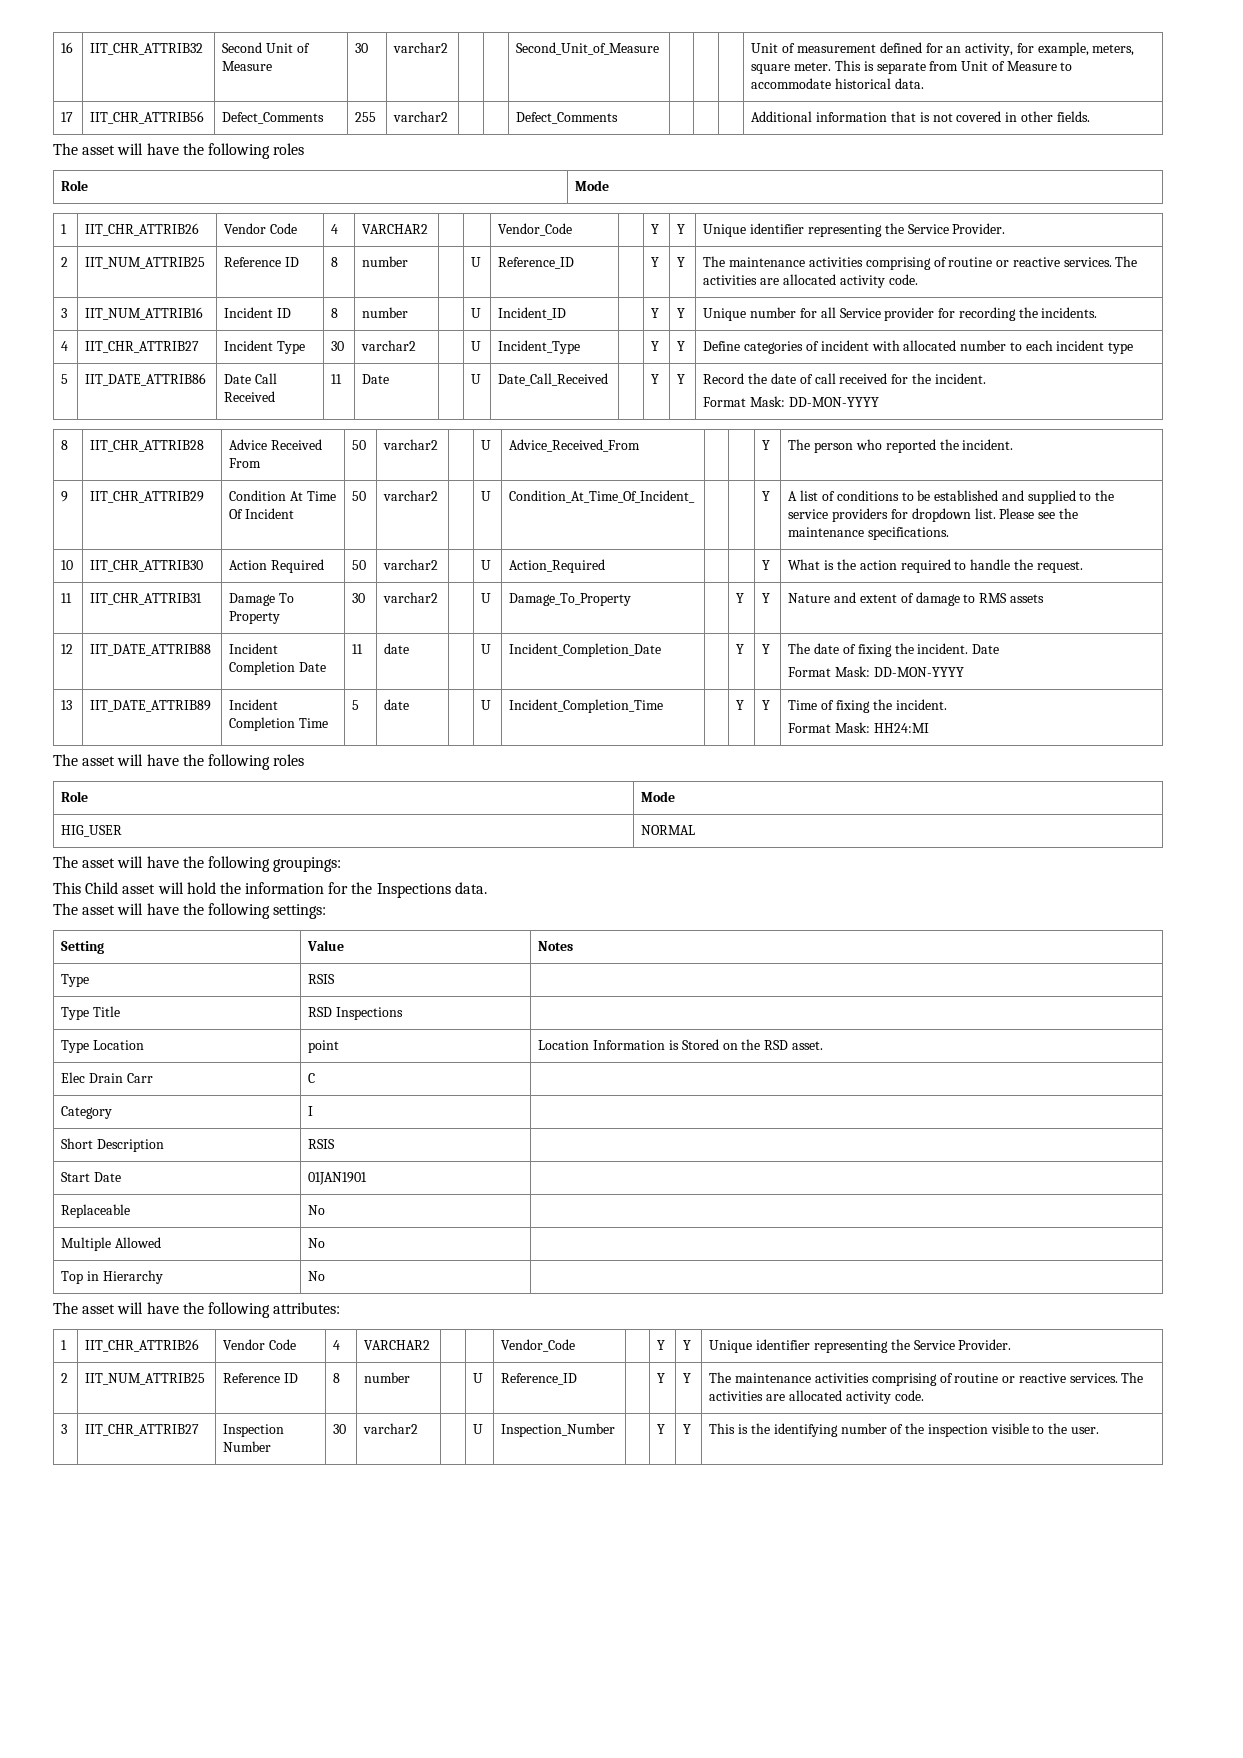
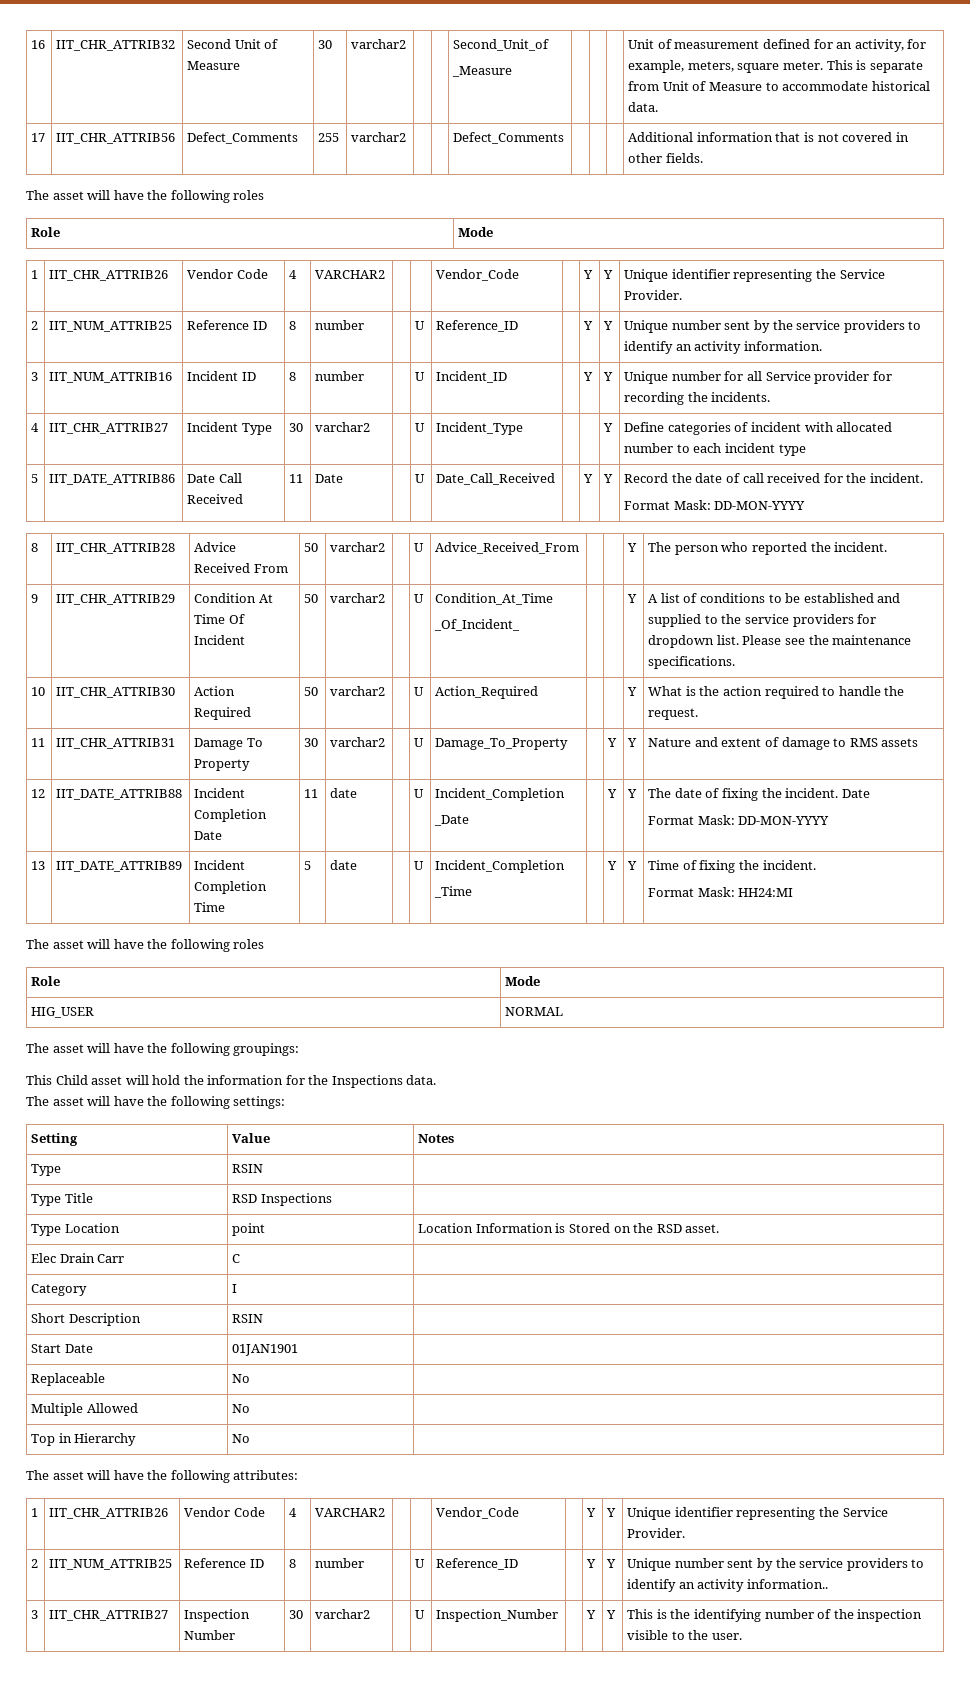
[516,42,660,55] Second_Unit_of_Measure -> [453,39,550,51] [452,66,513,77] Second_Unit_of // _Measure
[703,256,1138,270] [703,274,918,288] The maintenance activities comprising of routine or reactive services. The activities are allocated activity code. -> [624,320,922,333] [624,341,823,354] Unique number sent by the service providers to identify an activity information.
[651,341,660,351] Y -> (524, 428) none
[509,490,696,503] Condition_At_Time_Of_Incident_ -> [435,593,554,605] [434,619,521,631] Condition_At_Time // _Of_Incident_
[509,643,662,657] Incident_Completion_Date -> [435,788,566,801] [434,815,470,826] Incident_Completion // _Date
[509,699,664,713] Incident_Completion_Time -> [435,860,566,873] [434,886,473,898] Incident_Completion // _Time
[308,974,336,984] RSIS -> [232,1164,264,1173] RSIN
[308,1139,336,1149] RSIS -> [232,1314,264,1323] RSIN
[709,1372,1144,1386] [709,1390,924,1404] The maintenance activities comprising of routine or reactive services. The activities are allocated activity code. -> [627,1558,925,1571] [627,1579,829,1592] Unique number sent by the service providers to identify an activity information..

